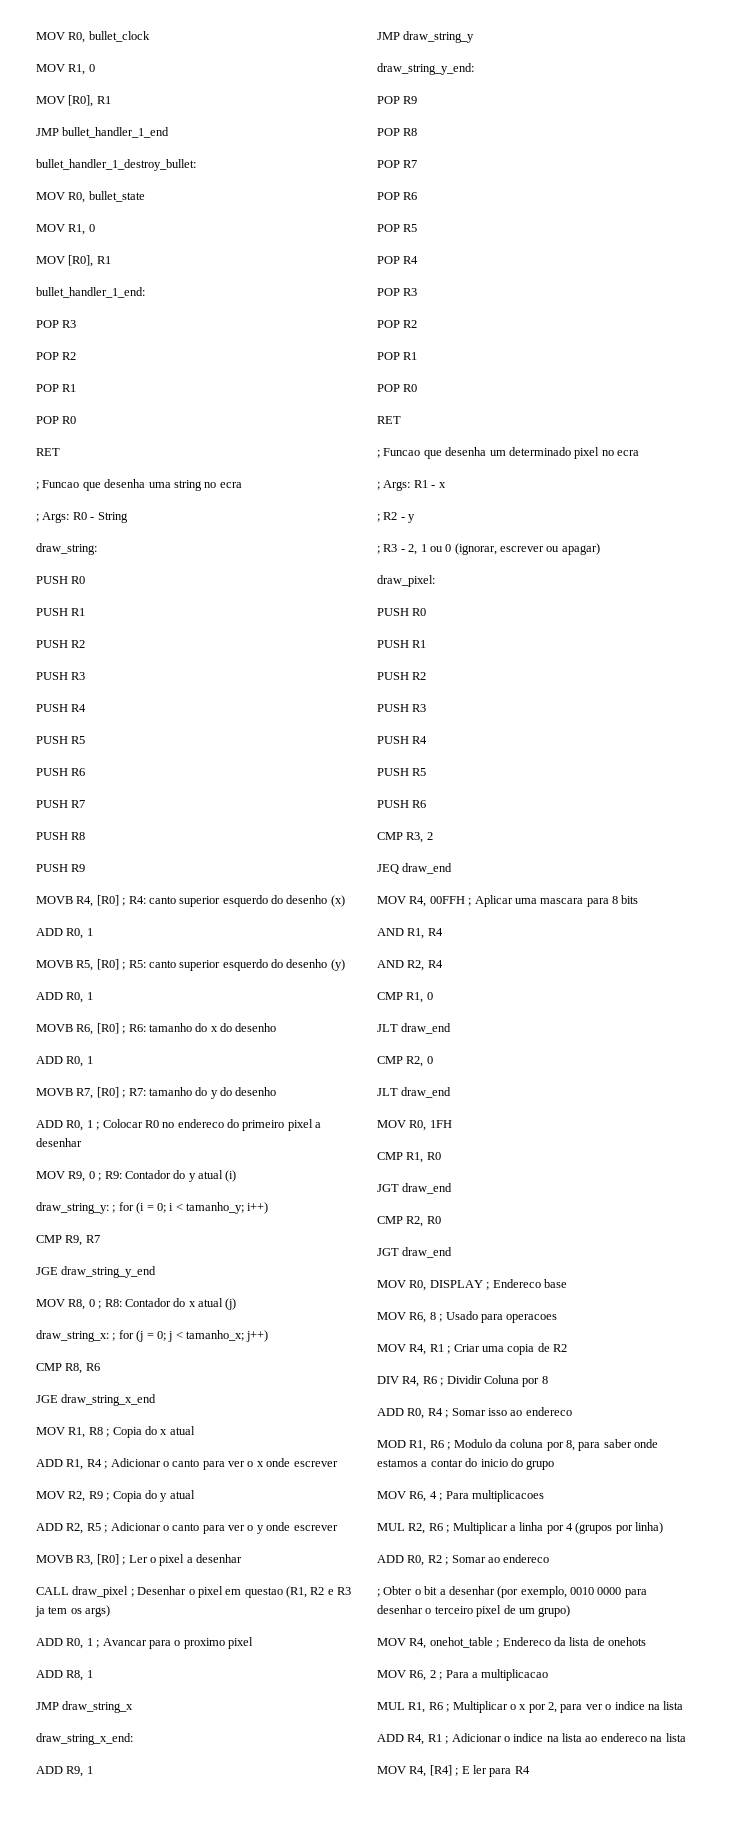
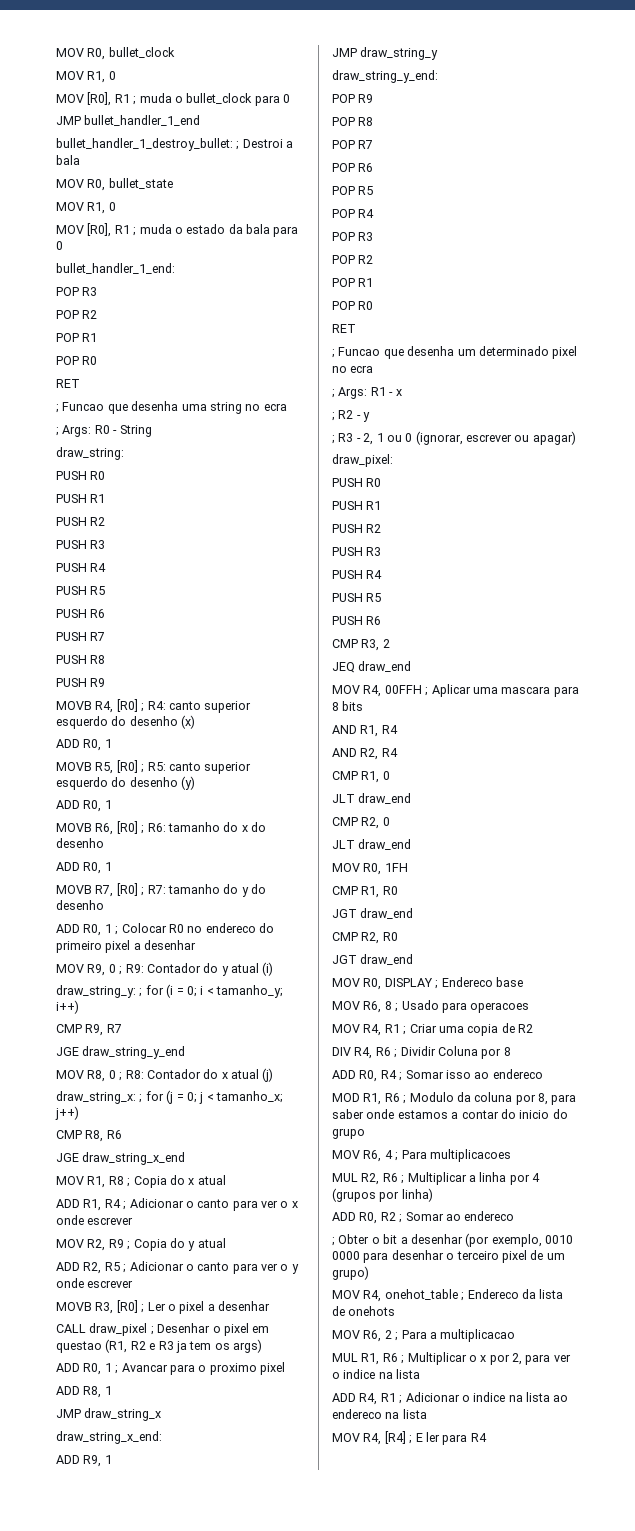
(111, 100) none -> [133,93,290,106] ; muda o bullet_clock para 0
(196, 165) none -> [236,139,294,150] [56,155,80,165] ; Destroi a bala
(111, 260) none -> [133,224,299,237] [56,241,63,250] ; muda o estado da bala para 0

